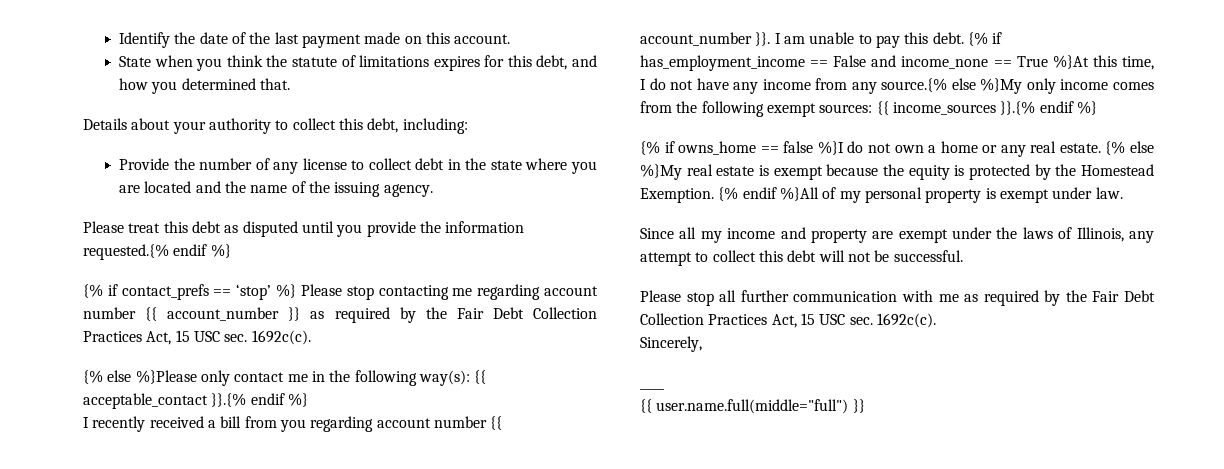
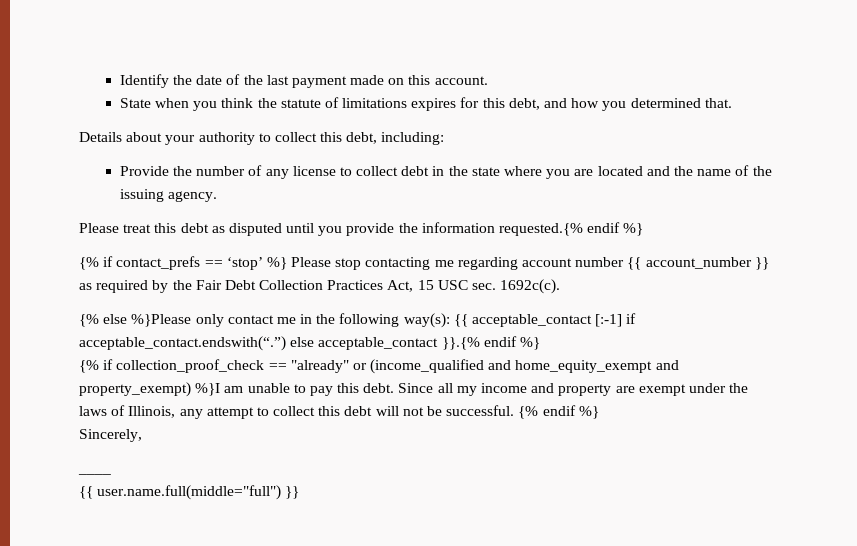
[211,393,308,407] [83,416,503,432] [640,32,781,46] }}.{% endif %} // I recently received a bill from you regarding account number {{ account_number }}. I -> [595,313,637,327] [79,336,540,351] [79,359,679,374] [79,382,221,397] [:-1] if acceptable_contact.endswith(“.”) else acceptable_contact }}.{% endif %} // {% if collection_proof_check == "already" or (income_qualified and home_equity_exempt and property_exempt) %}I
[967,32,1003,46] [640,55,1154,71] [640,78,1154,94] [640,101,1097,117] [640,141,1154,157] [640,164,1154,180] [640,187,1123,203] {% if has_employment_income == False and income_none == True %}At this time, I do not have any income from any source.{% else %}My only income comes from the following exempt sources: {{ income_sources }}.{% endif %} // {% if owns_home == false %}I do not own a home or any real estate. {% else %}My real estate is exempt because the equity is protected by the Homestead Exemption. {% endif %}All of my personal property is exempt under law. // -> (395, 388) none
[640,290,1155,306] [640,313,936,328] // Please stop all further communication with me as required by the Fair Debt Collection Practices Act, 15 USC sec. 1692c(c). -> [518,405,599,419] {% endif %}

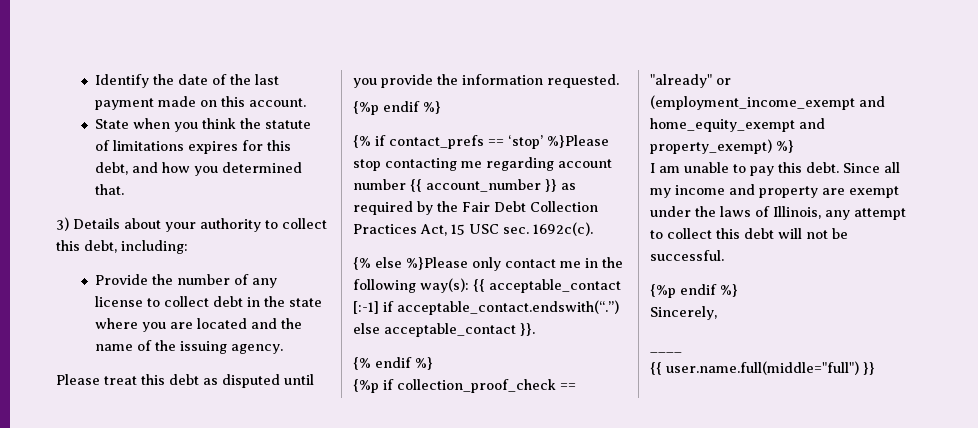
(732, 103) none -> [56,217,69,231] 3)
[499,223,584,236] requested.{% -> [547,74,619,88] [353,101,379,115] requested. // {%p
[266,257,332,270] %} Please -> [547,135,609,148] %}Please
[441,336,540,350] [79,360,99,373] }}.{% endif %} // {% -> [520,323,535,336] [353,357,433,370] [353,379,379,393] }}. // {% endif %} // {%p
[370,359,485,374] (income_qualified -> [650,95,855,110] (employment_income_exempt
[195,383,221,396] %}I -> [776,140,794,153] [650,163,655,173] %} // I
[518,406,539,419] {% -> [650,284,676,298] // {%p

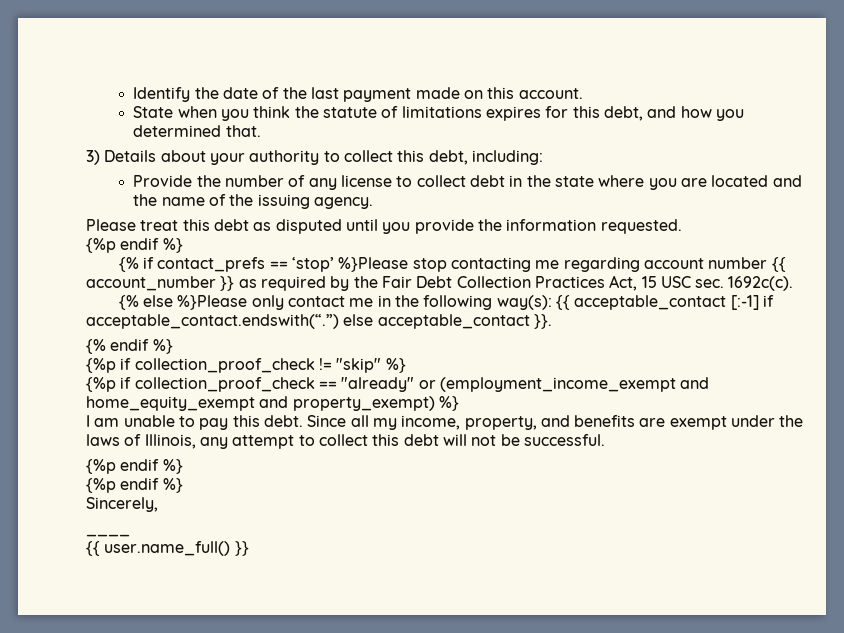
(433, 363) none -> [86,358,406,373] // {%p if collection_proof_check != "skip" %}
[675,184,818,198] income and property -> [401,415,636,430] income, property, and benefits
(738, 290) none -> [86,478,183,493] // {%p endif %}
[666,361,859,375] user.name.full(middle="full") -> [104,541,231,556] user.name_full()

